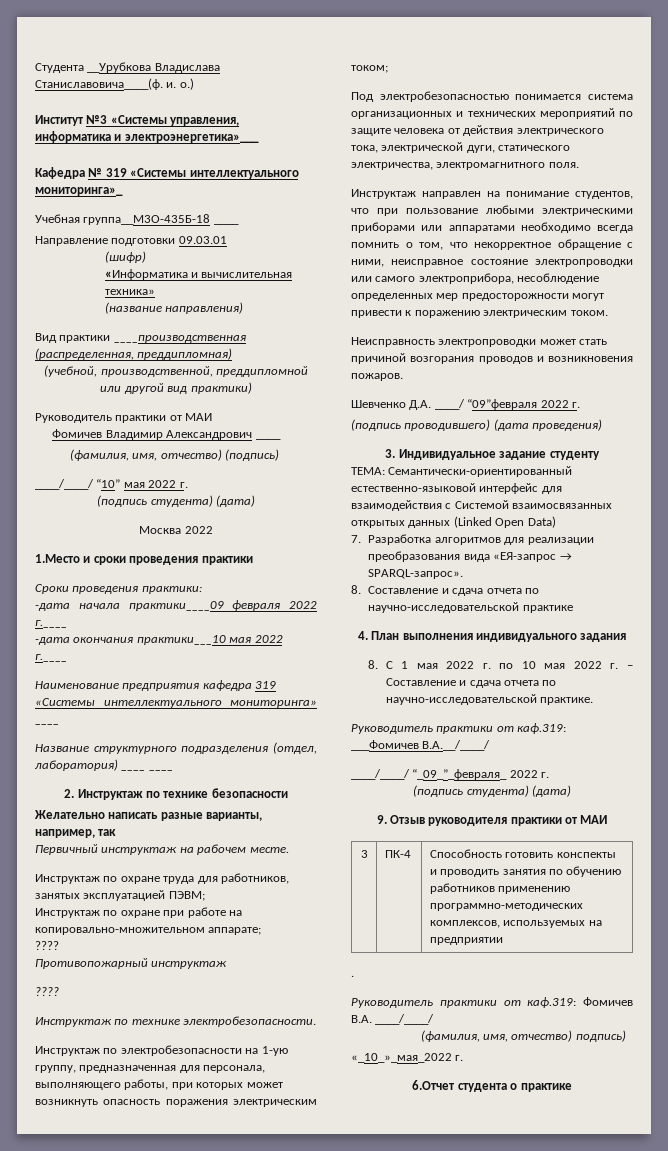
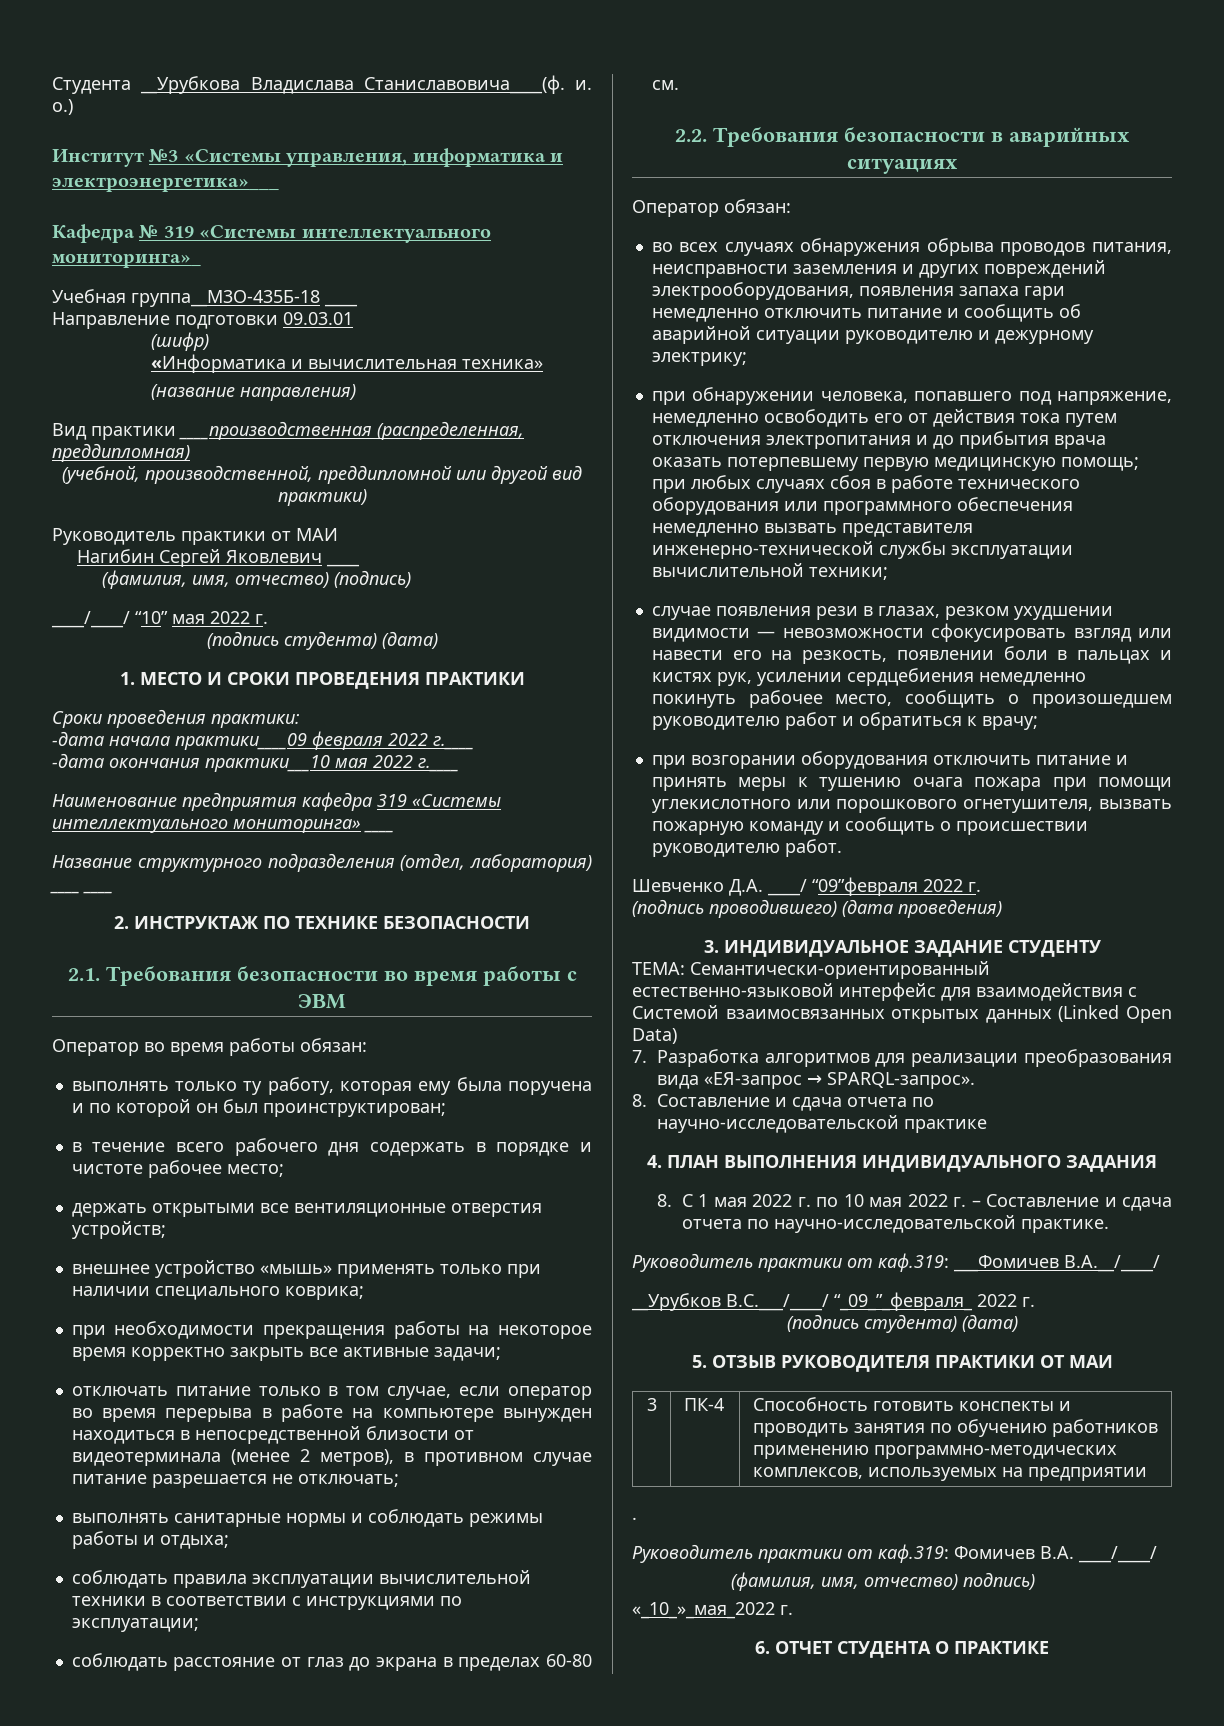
[52,429,253,440] Фомичев Владимир Александрович -> [76,549,322,567] Нагибин Сергей Яковлевич
[139,526,213,534] [35,554,253,565] Москва 2022 // 1.Место и сроки проведения практики -> [119,672,525,689] 1. МЕСТО И СРОКИ ПРОВЕДЕНИЯ ПРАКТИКИ
[77,788,288,800] [34,810,263,821] [35,829,117,838] [35,844,289,855] [35,873,289,884] [35,890,205,901] [35,907,242,918] [35,927,262,935] [35,941,59,950] [35,958,228,969] [35,987,59,996] [35,1016,317,1027] [35,1045,288,1056] [35,1065,266,1073] [35,1079,283,1090] [35,1099,317,1107] [351,65,388,73] [351,91,633,102] [351,108,633,119] [351,125,604,136] [351,142,571,153] [351,162,579,170] [351,189,633,199] [351,205,633,216] [351,222,633,233] [351,239,633,250] [351,259,633,267] [351,273,600,284] [351,293,605,301] [351,310,608,318] [351,337,608,347] [351,353,633,364] [351,373,403,381] Инструктаж по технике безопасности // Желательно написать разные варианты, например, так // Первичный инструктаж на рабочем месте. // Инструктаж по охране труда для работников, занятых эксплуатацией ПЭВМ; // Инструктаж по охране при работе на копировально-множительном аппарате; // ???? // Противопожарный инструктаж // ???? // Инструктаж по технике электробезопасности. // Инструктаж по электробезопасности на 1-ую группу, предназначенная для персонала, выполняющего работы, при которых может возникнуть опасность поражения электрическим током; // Под электробезопасностью понимается система организационных и технических мероприятий по защите человека от действия электрического тока, электрической дуги, статического электричества, электромагнитного поля. // Инструктаж направлен на понимание студентов, что при пользование любыми электрическими приборами или аппаратами необходимо всегда помнить о том, что некорректное обращение с ними, неисправное состояние электропроводки или самого электроприбора, несоблюдение определенных мер предосторожности могут привести к поражению электрическим током. // Неисправность электропроводки может стать причиной возгорания проводов и возникновения пожаров. -> [134,916,530,929] [67,966,577,986] [298,994,346,1009] [52,1038,367,1056] [71,1077,593,1095] [71,1099,446,1117] [71,1138,592,1156] [71,1160,284,1178] [71,1203,542,1217] [71,1221,166,1239] [71,1260,541,1278] [71,1286,364,1300] [71,1321,592,1339] [71,1347,501,1361] [71,1386,592,1400] [71,1404,593,1422] [71,1426,474,1444] [71,1449,593,1466] [71,1474,399,1488] [71,1509,543,1527] [71,1531,229,1549] [71,1570,531,1588] [71,1596,462,1610] [71,1618,199,1632] [71,1653,592,1671] [651,80,679,90] [675,127,1130,147] [847,158,958,174] [632,199,791,217] [651,238,1172,256] [651,260,1106,278] [651,282,1065,300] [651,304,1081,322] [651,326,1094,344] [651,352,747,366] [651,387,1172,405] [651,409,1117,427] [651,431,1106,449] [651,457,1139,471] [651,475,1080,493] [651,497,1073,515] [651,523,973,537] [651,541,1073,559] [651,563,888,580] [651,606,1113,620] [651,623,1172,642] [651,646,1172,664] [651,668,1086,686] [651,690,1172,708] [651,712,1038,730] [651,751,1128,769] [651,777,1172,791] [651,799,1172,813] [651,817,1088,835] [651,839,842,857] ИНСТРУКТАЖ ПО ТЕХНИКЕ БЕЗОПАСНОСТИ // 2.1. Требования безопасности во время работы с ЭВМ // Оператор во время работы обязан: // выполнять только ту работу, которая ему была поручена и по которой он был проинструктирован; // в течение всего рабочего дня содержать в порядке и чистоте рабочее место; // держать открытыми все вентиляционные отверстия устройств; // внешнее устройство «мышь» применять только при наличии специального коврика; // при необходимости прекращения работы на некоторое время корректно закрыть все активные задачи; // отключать питание только в том случае, если оператор во время перерыва в работе на компьютере вынужден находиться в непосредственной близости от видеотерминала (менее 2 метров), в противном случае питание разрешается не отключать; // выполнять санитарные нормы и соблюдать режимы работы и отдыха; // соблюдать правила эксплуатации вычислительной техники в соответствии с инструкциями по эксплуатации; // соблюдать расстояние от глаз до экрана в пределах 60-80 см. // 2.2. Требования безопасности в аварийных ситуациях // Оператор обязан: // во всех случаях обнаружения обрыва проводов питания, неисправности заземления и других повреждений электрооборудования, появления запаха гари немедленно отключить питание и сообщить об аварийной ситуации руководителю и дежурному электрику; // при обнаружении человека, попавшего под напряжение, немедленно освободить его от действия тока путем отключения электропитания и до прибытия врача оказать потерпевшему первую медицинскую помощь; при любых случаях сбоя в работе технического оборудования или программного обеспечения немедленно вызвать представителя инженерно-технической службы эксплуатации вычислительной техники; // случае появления рези в глазах, резком ухудшении видимости — невозможности сфокусировать взгляд или навести его на резкость, появлении боли в пальцах и кистях рук, усилении сердцебиения немедленно покинуть рабочее место, сообщить о произошедшем руководителю работ и обратиться к врачу; // при возгорании оборудования отключить питание и принять меры к тушению очага пожара при помощи углекислотного или порошкового огнетушителя, вызвать пожарную команду и сообщить о происшествии руководителю работ.
[398,449,600,460] Индивидуальное задание студенту -> [723,940,1101,957] ИНДИВИДУАЛЬНОЕ ЗАДАНИЕ СТУДЕНТУ
[371,631,627,642] План выполнения индивидуального задания -> [667,1155,1157,1172] ПЛАН ВЫПОЛНЕНИЯ ИНДИВИДУАЛЬНОГО ЗАДАНИЯ
[351,769,410,780] ____/____/ -> [631,1293,829,1311] __Урубков В.С.___/____/
[376,815,578,826] 9. Отзыв руководителя практики от -> [691,1355,1065,1372] 5. ОТЗЫВ РУКОВОДИТЕЛЯ ПРАКТИКИ ОТ
[412,1080,572,1092] 6.Отчет студента о практике -> [755,1641,1049,1658] 6. ОТЧЕТ СТУДЕНТА О ПРАКТИКЕ

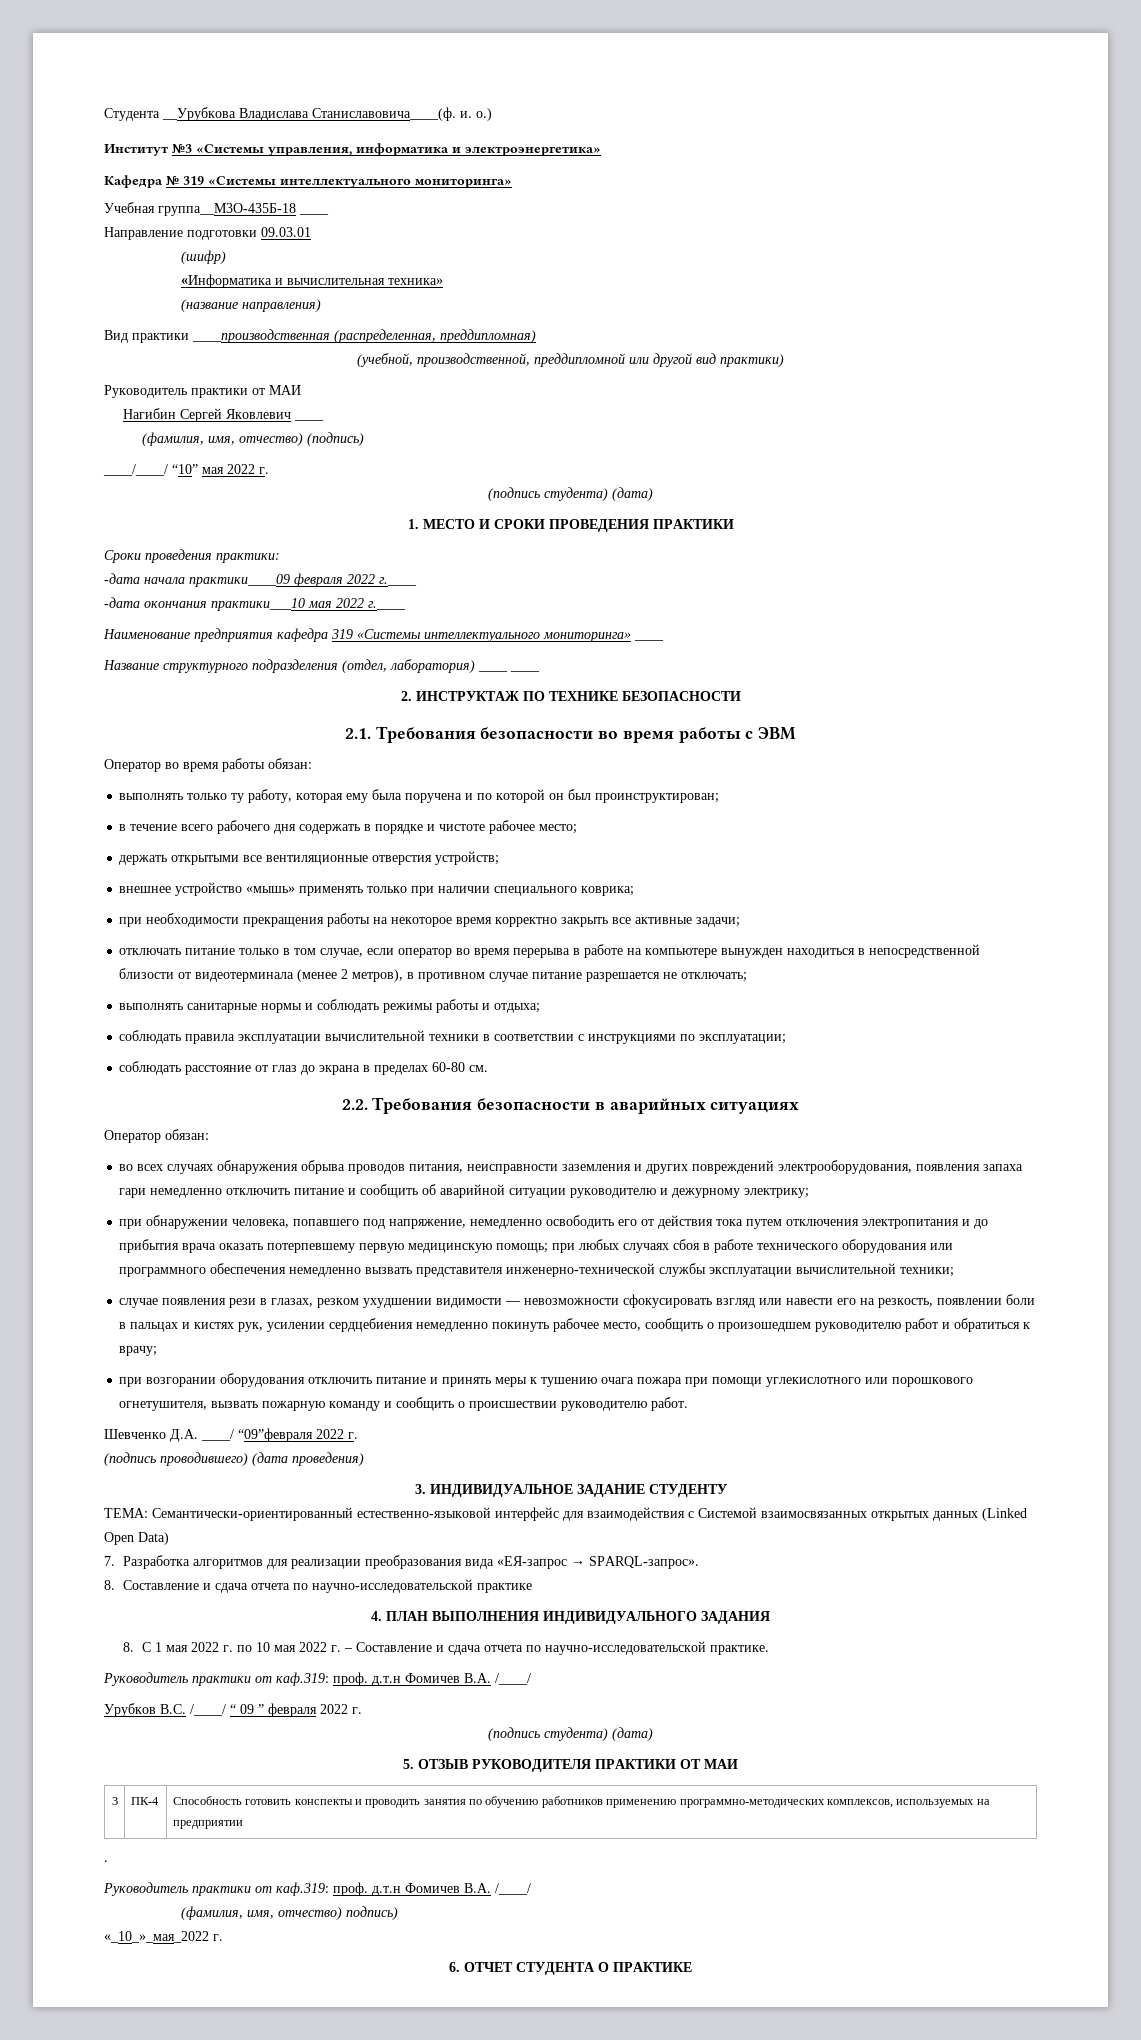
[52,177,279,192] электроэнергетика»___ -> [465,146,601,156] электроэнергетика»
[52,253,201,268] мониторинга»_ -> [415,178,512,188] мониторинга»
[953,1255,1160,1272] [631,1292,973,1311] ___Фомичев В.А.__/____/ // __Урубков В.С.___/____/ “_09_”_февраля_ -> [333,1672,531,1686] [104,1703,317,1717] проф. д.т.н Фомичев В.А. /____/ // Урубков В.С. /____/ “ 09 ” февраля
[954,1546,1157,1563] Фомичев В.А. ____/____/ -> [333,1882,531,1896] проф. д.т.н Фомичев В.А. /____/

